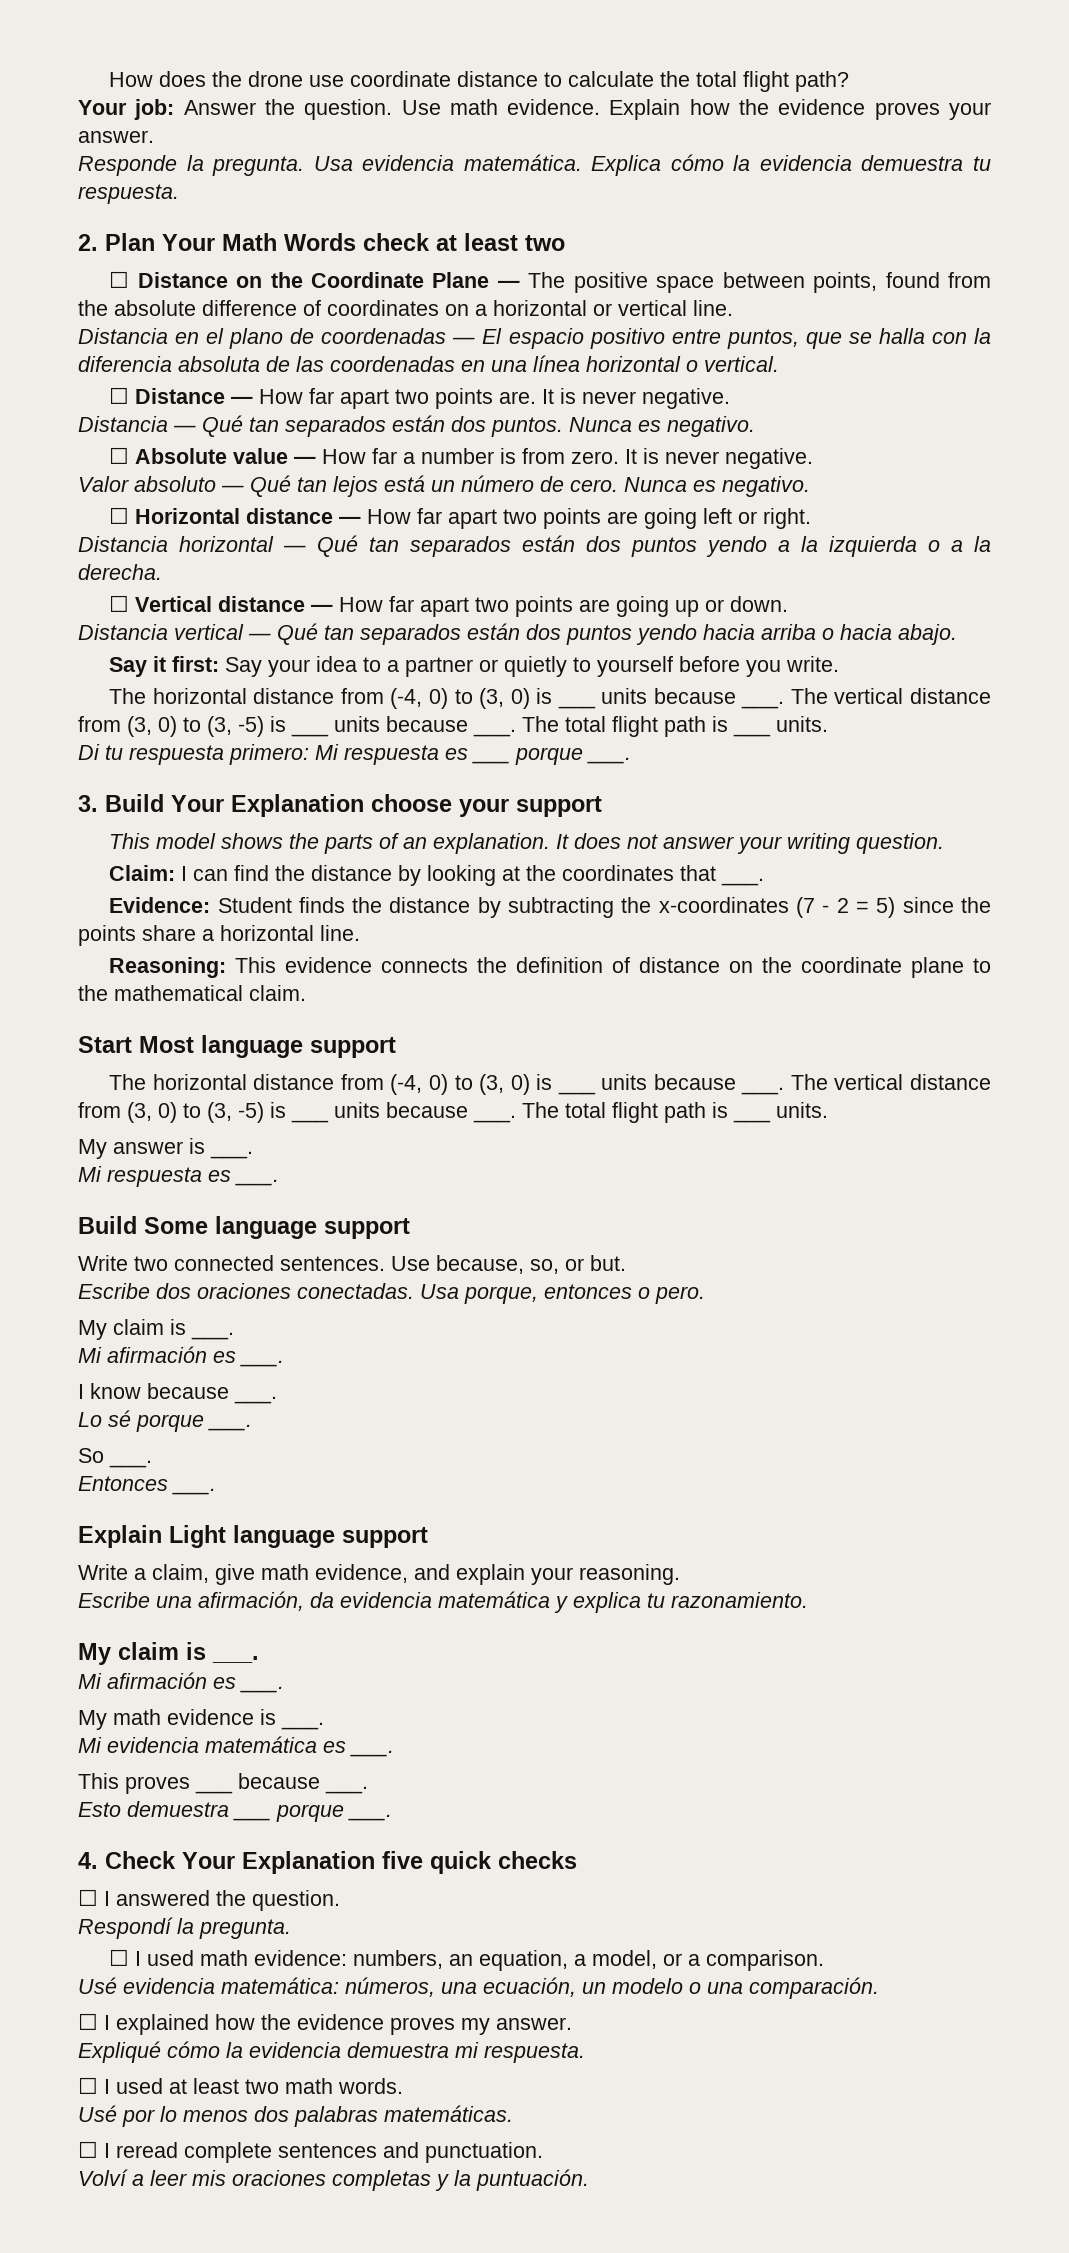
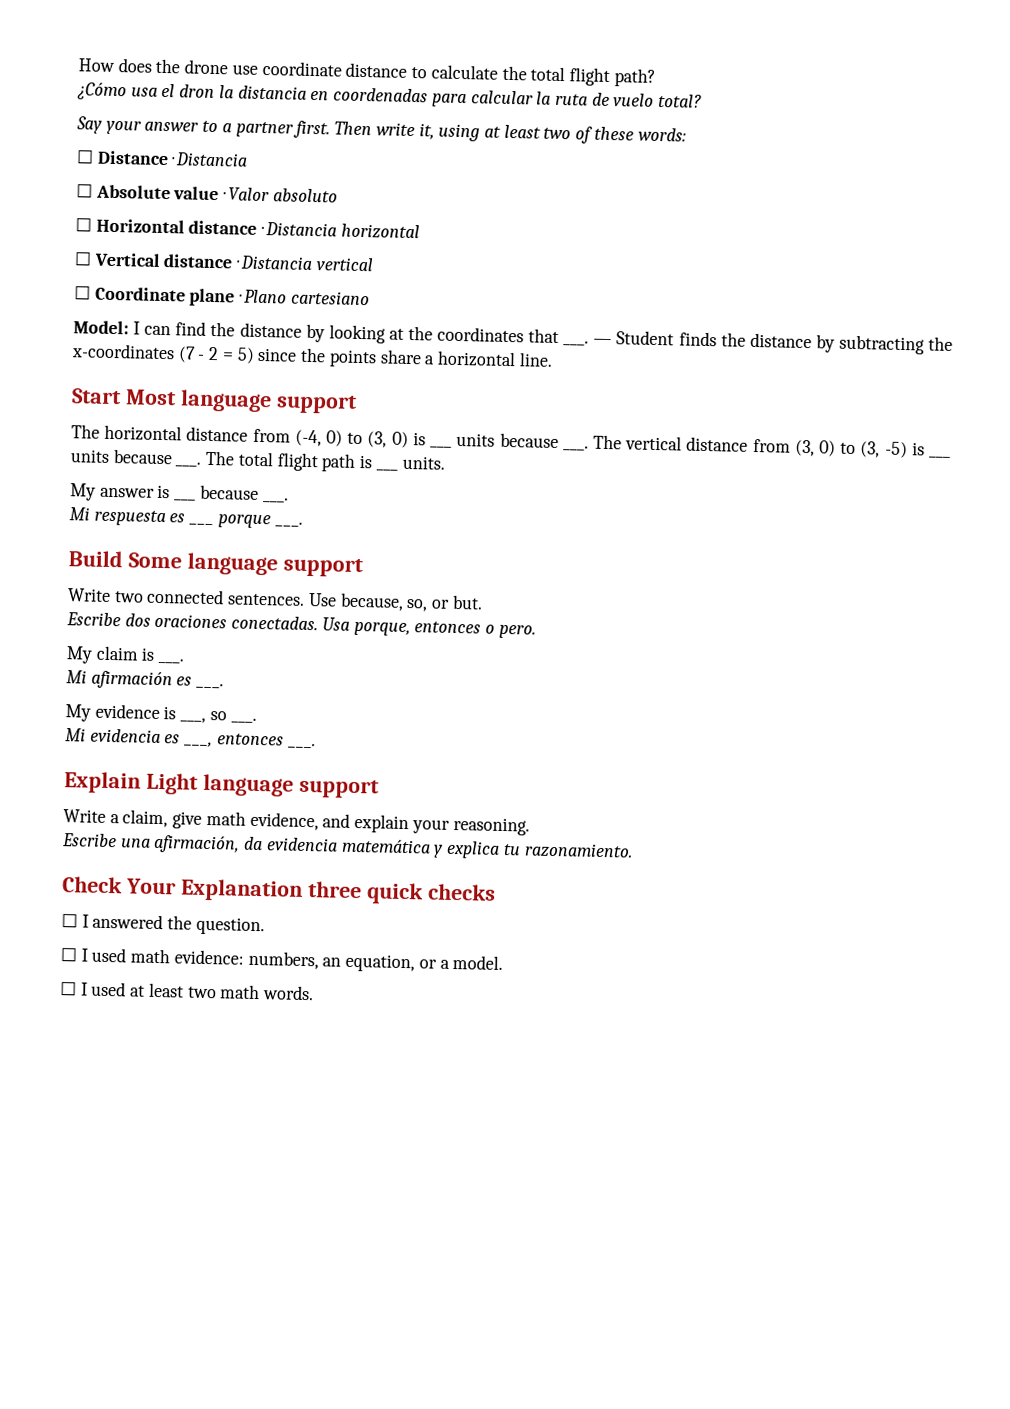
[78,99,991,120] [78,130,154,143] [78,154,991,176] [78,184,179,204] [78,233,565,251] [109,271,992,293] [78,300,733,316] [78,328,991,349] [78,355,779,372] [109,387,731,409] [78,415,755,437] [109,447,814,469] [78,475,810,497] [109,507,812,529] [78,535,991,557] [78,564,162,580] [109,595,789,617] [78,623,957,645] [109,656,840,677] [109,688,553,709] [557,704,596,709] [601,688,992,709] [78,716,286,737] [291,732,329,737] [334,716,728,737] [733,732,771,737] [776,716,828,732] [78,744,468,765] [472,747,631,765] [78,794,602,817] [109,833,945,854] [109,865,176,881] Your job: Answer the question. Use math evidence. Explain how the evidence proves your answer. // Responde la pregunta. Usa evidencia matemática. Explica cómo la evidencia demuestra tu respuesta. // 2. Plan Your Math Words check at least two // ☐ Distance on the Coordinate Plane — The positive space between points, found from the absolute difference of coordinates on a horizontal or vertical line. // Distancia en el plano de coordenadas — El espacio positivo entre puntos, que se halla con la diferencia absoluta de las coordenadas en una línea horizontal o vertical. // ☐ Distance — How far apart two points are. It is never negative. // Distancia — Qué tan separados están dos puntos. Nunca es negativo. // ☐ Absolute value — How far a number is from zero. It is never negative. // Valor absoluto — Qué tan lejos está un número de cero. Nunca es negativo. // ☐ Horizontal distance — How far apart two points are going left or right. // Distancia horizontal — Qué tan separados están dos puntos yendo a la izquierda o a la derecha. // ☐ Vertical distance — How far apart two points are going up or down. // Distancia vertical — Qué tan separados están dos puntos yendo hacia arriba o hacia abajo. // Say it first: Say your idea to a partner or quietly to yourself before you write. // The horizontal distance from (-4, 0) to (3, 0) is ___ units because ___. The vertical distance from (3, 0) to (3, -5) is ___ units because ___. The total flight path is ___ units. // Di tu respuesta primero: Mi respuesta es ___ porque ___. // 3. Build Your Explanation choose your support // This model shows the parts of an explanation. It does not answer your writing question. // Claim: -> [77,82,703,108] [76,116,686,144] [76,149,249,167] [76,183,338,203] [75,217,420,240] [74,251,374,272] [74,285,370,307] [73,320,129,335] ¿Cómo usa el dron la distancia en coordenadas para calcular la ruta de vuelo total? // Say your answer to a partner first. Then write it, using at least two of these words: // ☐ Distance · Distancia // ☐ Absolute value · Valor absoluto // ☐ Horizontal distance · Distancia horizontal // ☐ Vertical distance · Distancia vertical // ☐ Coordinate plane · Plano cartesiano // Model:
[109,897,211,913] // Evidence: -> [593,338,613,345] —
[109,957,992,978] [78,985,306,1001] // Reasoning: This evidence connects the definition of distance on the coordinate plane to the mathematical claim. -> (553, 359) none
(205, 1146) none -> [174,484,259,501] ___ because
(231, 1176) none -> [188,514,271,529] ___ porque
[78,1383,277,1404] [78,1410,252,1432] [78,1448,152,1468] [78,1476,168,1491] I know because ___. // Lo sé porque ___. // So ___. // Entonces -> [65,703,257,723] [65,728,284,748] My evidence is ___, so ___. // Mi evidencia es ___, entonces
[78,1642,259,1665] [78,1672,284,1693] [78,1709,324,1730] [78,1736,394,1757] [78,1773,233,1794] [238,1773,368,1794] [78,1801,229,1817] [233,1804,392,1822] [78,1852,98,1869] My claim is ___. // Mi afirmación es ___. // My math evidence is ___. // Mi evidencia matemática es ___. // This proves ___ because ___. // Esto demuestra ___ porque ___. // 4. -> (633, 850) none
[382,1851,423,1869] five -> [307,881,362,899] three
[78,1917,291,1939] // Respondí la pregunta. -> (265, 926) none
[574,1950,825,1971] [78,1977,879,1999] [78,2013,572,2035] [78,2041,585,2063] a model, or a comparison. // Usé evidencia matemática: números, una ecuación, un modelo o una comparación. // ☐ I explained how the evidence proves my answer. // Expliqué cómo la evidencia demuestra mi respuesta. -> [418,954,504,971] or a model.
[78,2105,513,2127] [78,2141,543,2163] [78,2169,589,2191] // Usé por lo menos dos palabras matemáticas. // ☐ I reread complete sentences and punctuation. // Volví a leer mis oraciones completas y la puntuación. -> (315, 993) none

